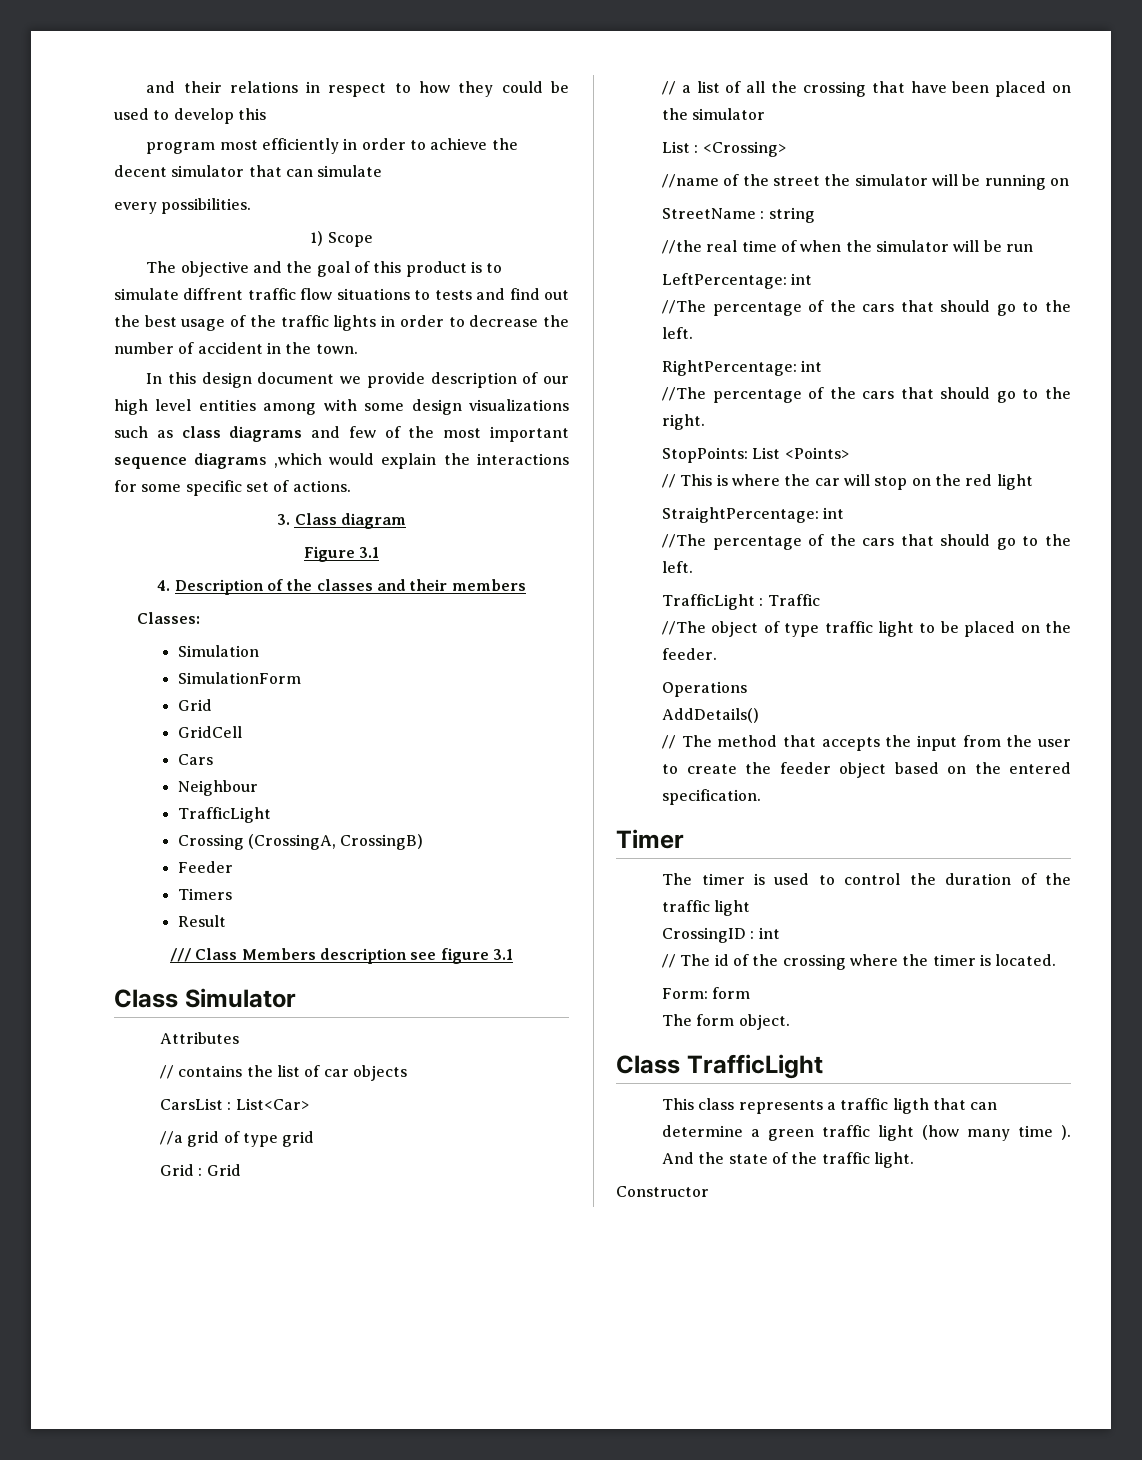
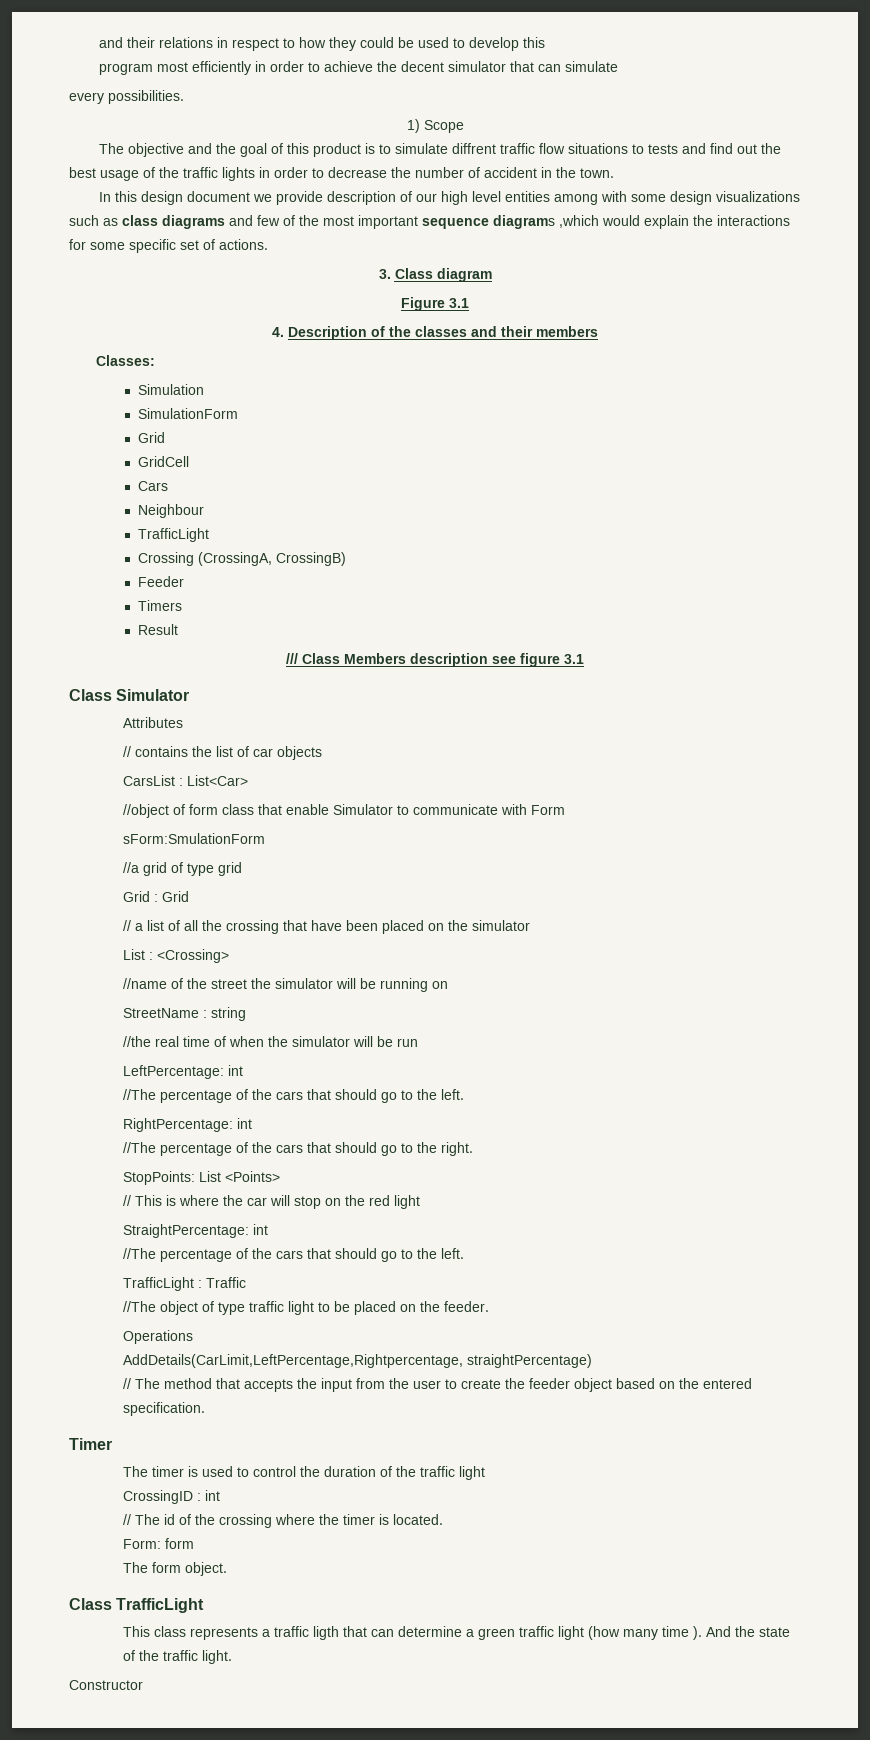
(309, 1104) none -> [122,804,565,818] [122,833,265,844] // //object of form class that enable Simulator to communicate with Form // sForm:SmulationForm
[662,708,760,723] AddDetails() -> [122,1354,592,1368] AddDetails(CarLimit,LeftPercentage,Rightpercentage, straightPercentage)

